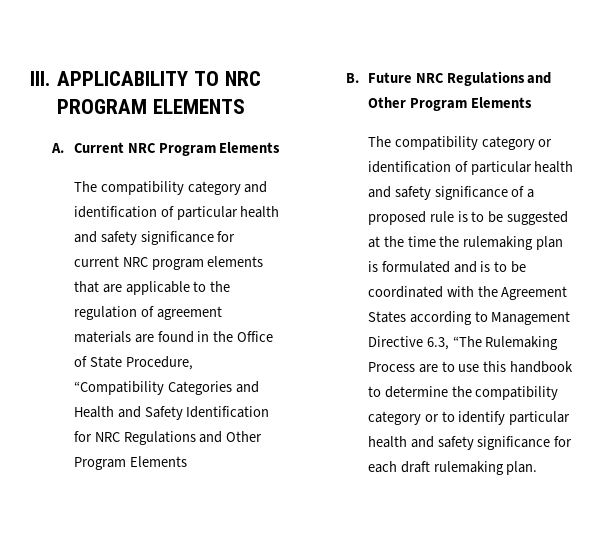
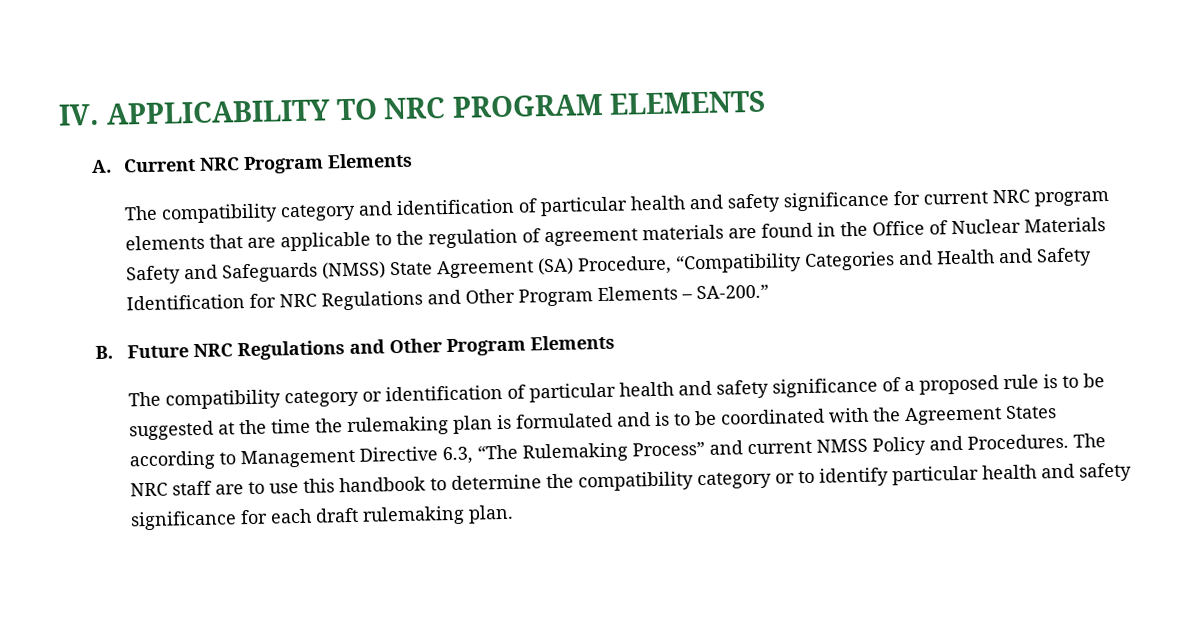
[30,71,50,86] III. -> [58,103,99,126] IV.
[89,356,122,368] State -> [951,217,1107,235] [126,257,575,285] Nuclear Materials Safety and Safeguards (NMSS) State Agreement (SA)
(187, 461) none -> [681,284,770,300] – SA-200.”
[367,362,415,372] Process -> [632,433,1107,457] [130,480,213,497] Process” and current NMSS Policy and Procedures. The NRC staff

